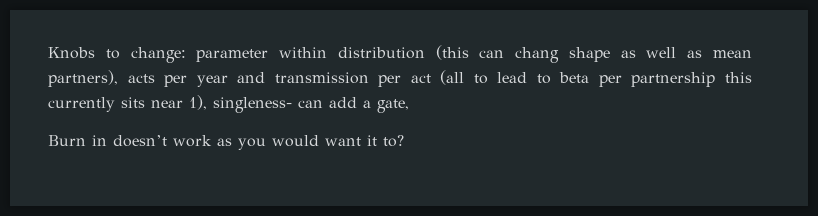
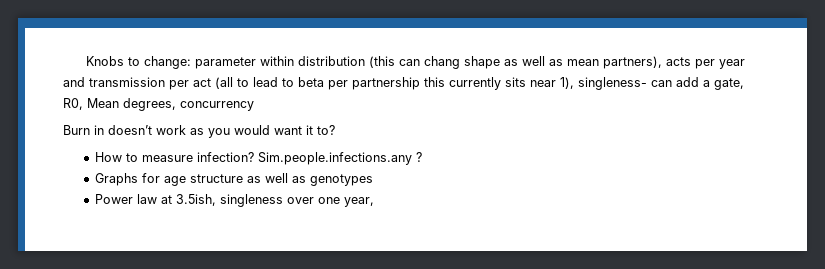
(409, 106) none -> [63,98,254,111] R0, Mean degrees, concurrency
(404, 141) none -> [95,152,423,165] [95,173,374,186] [95,194,375,207] // How to measure infection? Sim.people.infections.any ? // Graphs for age structure as well as genotypes // Power law at 3.5ish, singleness over one year,

